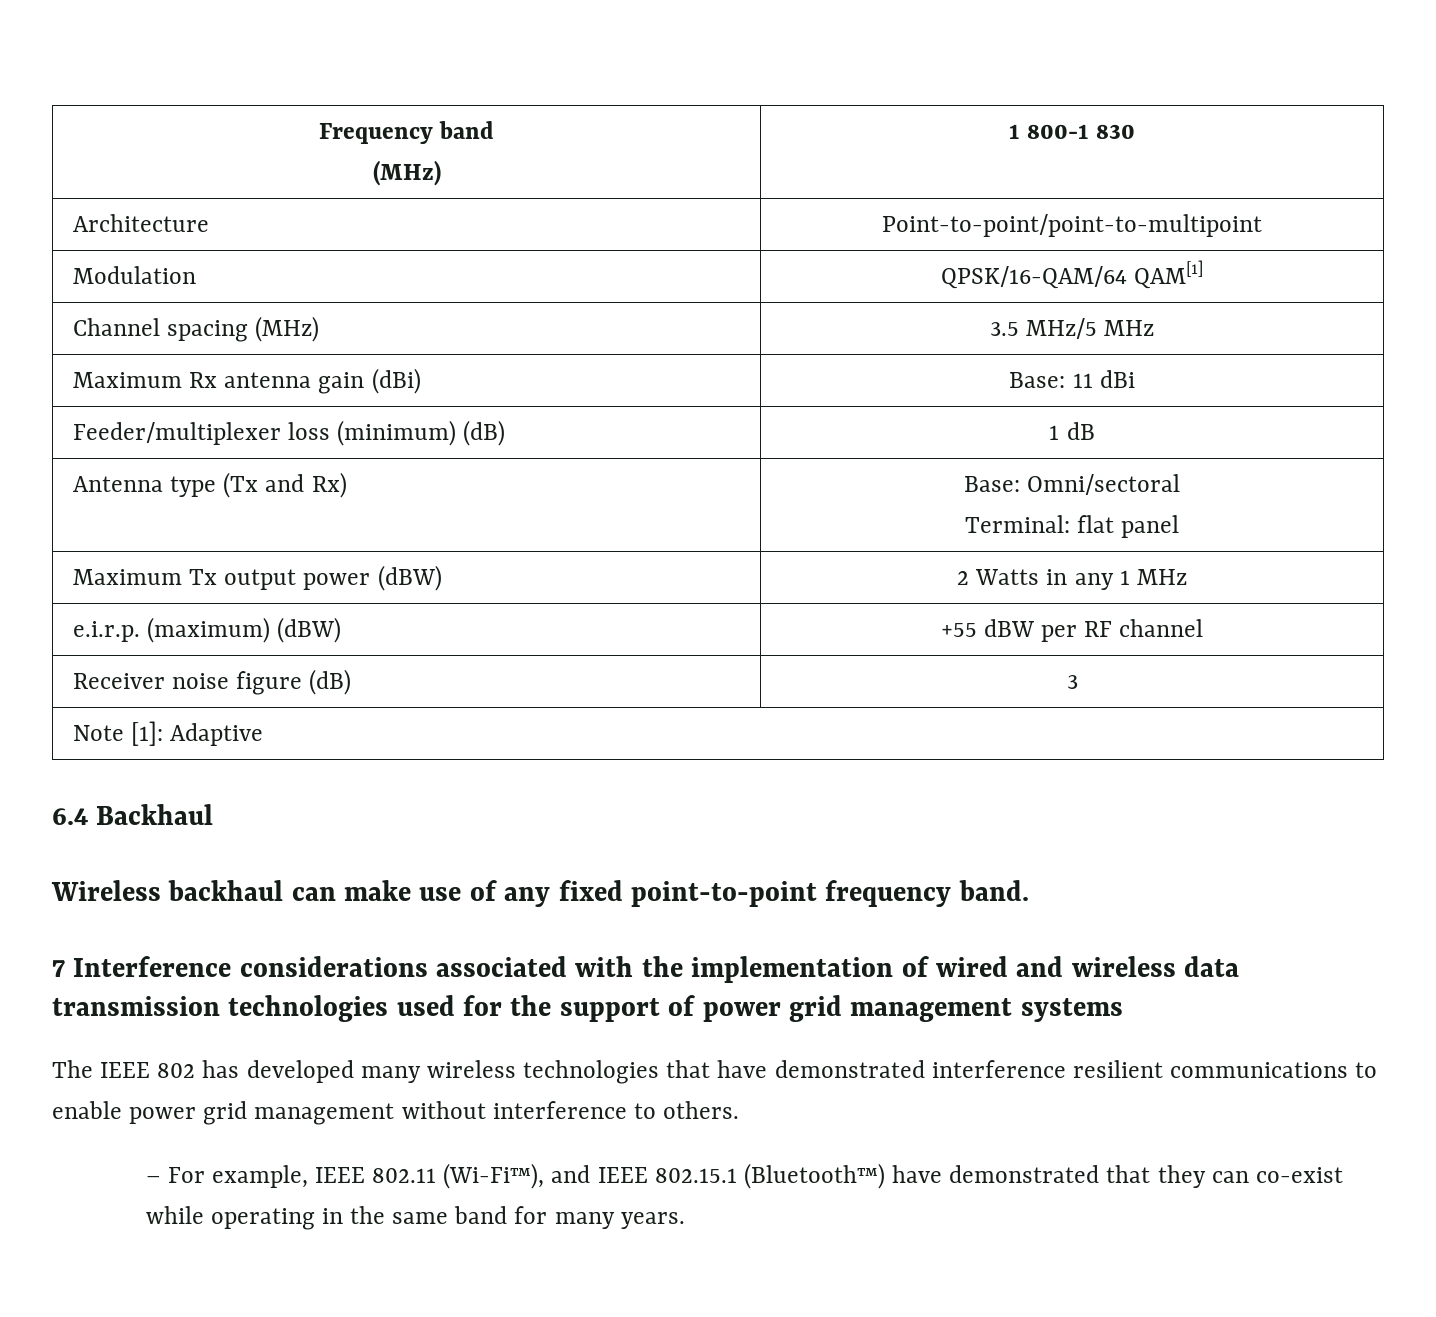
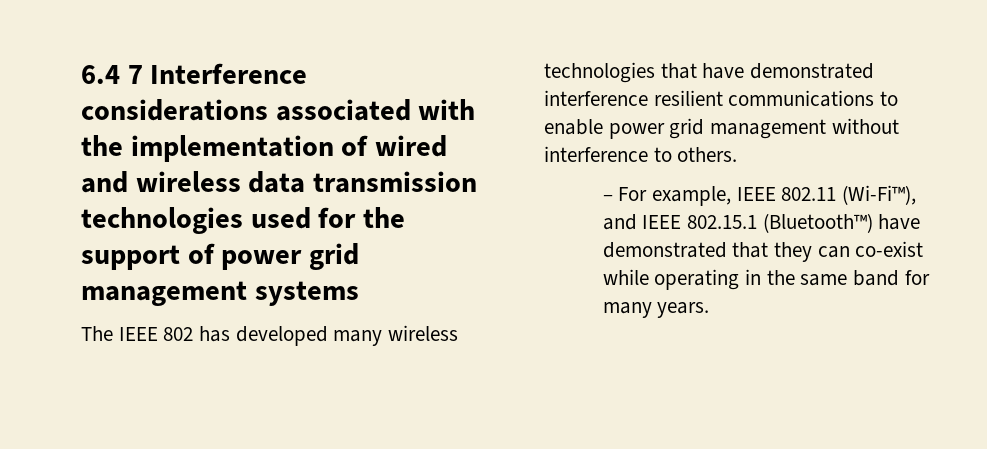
[318,121,495,144] [372,160,441,186] [1008,124,1136,139] [72,214,209,232] [882,214,1262,237] [72,266,196,284] [940,260,1204,289] [72,316,320,342] [989,318,1155,339] [72,368,421,394] [1009,370,1135,388] [72,420,506,446] [1049,422,1095,440] [72,472,347,498] [963,474,1181,495] [964,515,1180,538] [72,565,442,591] [957,569,1187,590] [72,617,342,643] [940,619,1204,642] [72,669,352,695] [1066,675,1078,689] [72,721,264,746] [52,804,214,825] [51,880,1029,907] Frequency band // (MHz) | 1 800-1 830 // Architecture | Point-to-point/point-to-multipoint // Modulation | QPSK/16-QAM/64 QAM[1] // Channel spacing (MHz) | 3.5 MHz/5 MHz // Maximum Rx antenna gain (dBi) | Base: 11 dBi // Feeder/multiplexer loss (minimum) (dB) | 1 dB // Antenna type (Tx and Rx) | Base: Omni/sectoral // Terminal: flat panel // Maximum Tx output power (dBW) | 2 Watts in any 1 MHz // e.i.r.p. (maximum) (dBW) | +55 dBW per RF channel // Receiver noise figure (dB) | 3 // Note [1]: Adaptive // 6.4 Backhaul // Wireless backhaul can make use of any fixed point-to-point frequency band. // -> [81,65,120,84] 6.4

